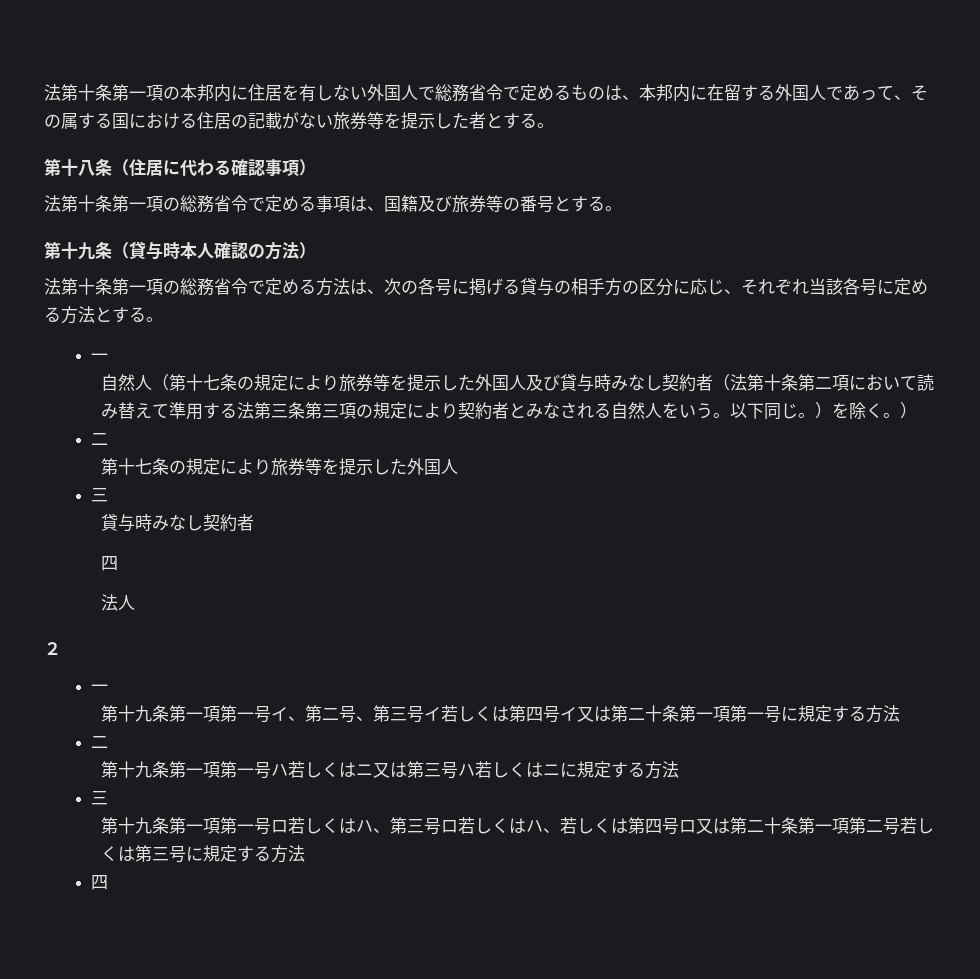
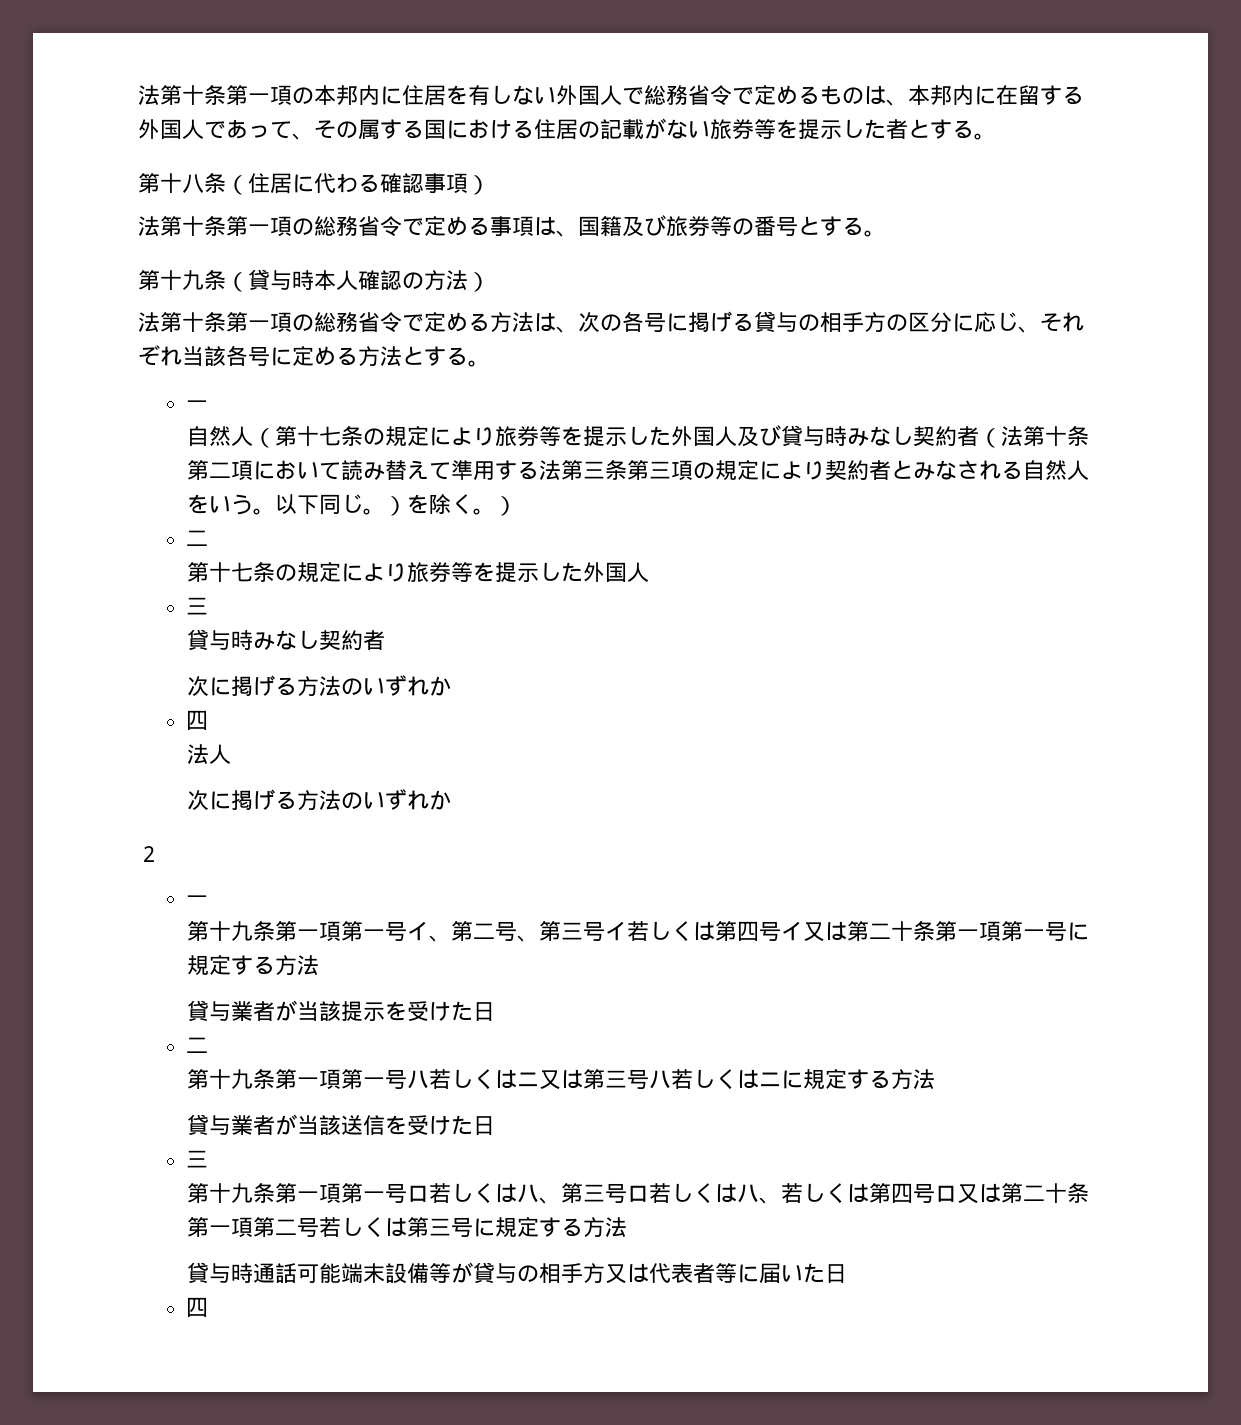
[101,556,119,571] [101,594,136,611] 四 // 法人 -> [187,675,452,696] [186,710,209,730] [187,744,232,764] [187,789,452,810] 次に掲げる方法のいずれか // 四 // 法人 // 次に掲げる方法のいずれか
(901, 713) none -> [187,1000,496,1022] // 貸与業者が当該提示を受けた日
(680, 769) none -> [187,1114,496,1136] // 貸与業者が当該送信を受けた日
(306, 853) none -> [187,1262,848,1284] // 貸与時通話可能端末設備等が貸与の相手方又は代表者等に届いた日

